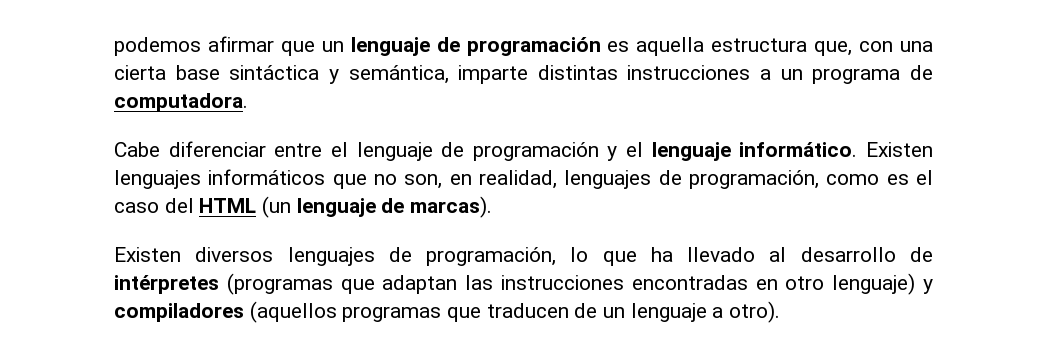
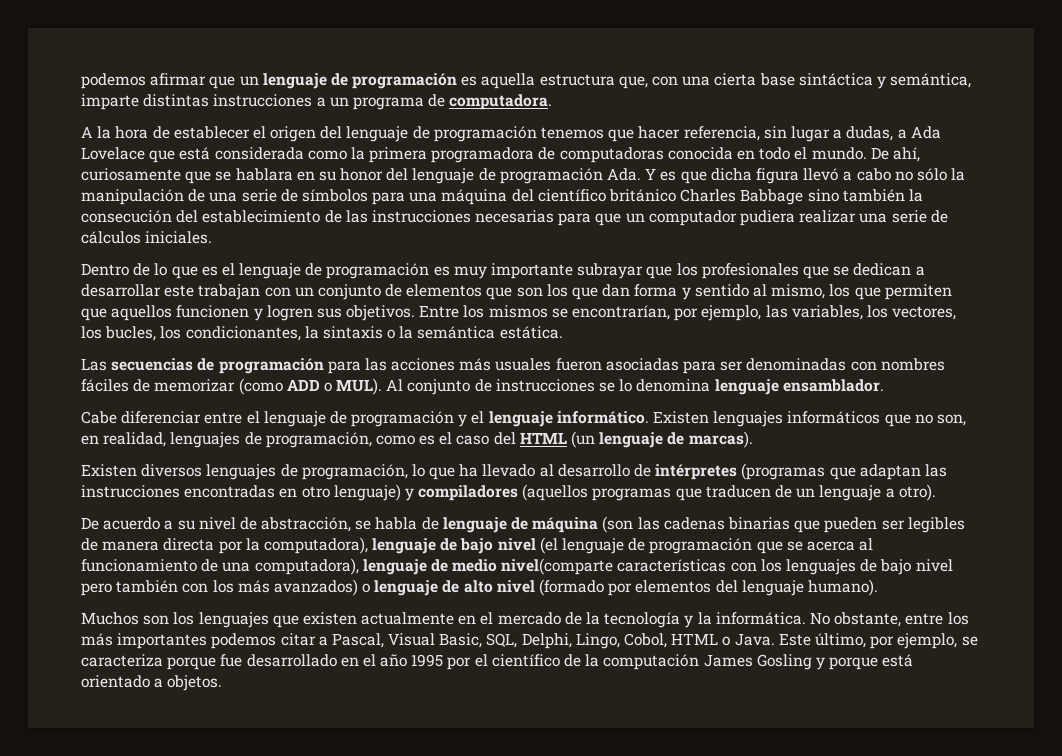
(248, 102) none -> [81,126,941,142] [81,147,920,163] [81,168,966,184] [81,189,923,205] [81,210,948,226] [81,231,213,244] [81,263,925,279] [81,284,952,300] [81,305,957,321] [81,326,563,341] [81,358,945,374] [81,378,884,395] // A la hora de establecer el origen del lenguaje de programación tenemos que hacer referencia, sin lugar a dudas, a Ada Lovelace que está considerada como la primera programadora de computadoras conocida en todo el mundo. De ahí, curiosamente que se hablara en su honor del lenguaje de programación Ada. Y es que dicha figura llevó a cabo no sólo la manipulación de una serie de símbolos para una máquina del científico británico Charles Babbage sino también la consecución del establecimiento de las instrucciones necesarias para que un computador pudiera realizar una serie de cálculos iniciales. // Dentro de lo que es el lenguaje de programación es muy importante subrayar que los profesionales que se dedican a desarrollar este trabajan con un conjunto de elementos que son los que dan forma y sentido al mismo, los que permiten que aquellos funcionen y logren sus objetivos. Entre los mismos se encontrarían, por ejemplo, las variables, los vectores, los bucles, los condicionantes, la sintaxis o la semántica estática. // Las secuencias de programación para las acciones más usuales fueron asociadas para ser denominadas con nombres fáciles de memorizar (como ADD o MUL). Al conjunto de instrucciones se lo denomina lenguaje ensamblador.
(781, 312) none -> [81,516,965,533] [81,537,874,554] [81,558,953,575] [81,579,878,596] [81,612,969,628] [81,633,978,649] [81,654,914,670] [81,675,223,691] // De acuerdo a su nivel de abstracción, se habla de lenguaje de máquina (son las cadenas binarias que pueden ser legibles de manera directa por la computadora), lenguaje de bajo nivel (el lenguaje de programación que se acerca al funcionamiento de una computadora), lenguaje de medio nivel(comparte características con los lenguajes de bajo nivel pero también con los más avanzados) o lenguaje de alto nivel (formado por elementos del lenguaje humano). // Muchos son los lenguajes que existen actualmente en el mercado de la tecnología y la informática. No obstante, entre los más importantes podemos citar a Pascal, Visual Basic, SQL, Delphi, Lingo, Cobol, HTML o Java. Este último, por ejemplo, se caracteriza porque fue desarrollado en el año 1995 por el científico de la computación James Gosling y porque está orientado a objetos.

